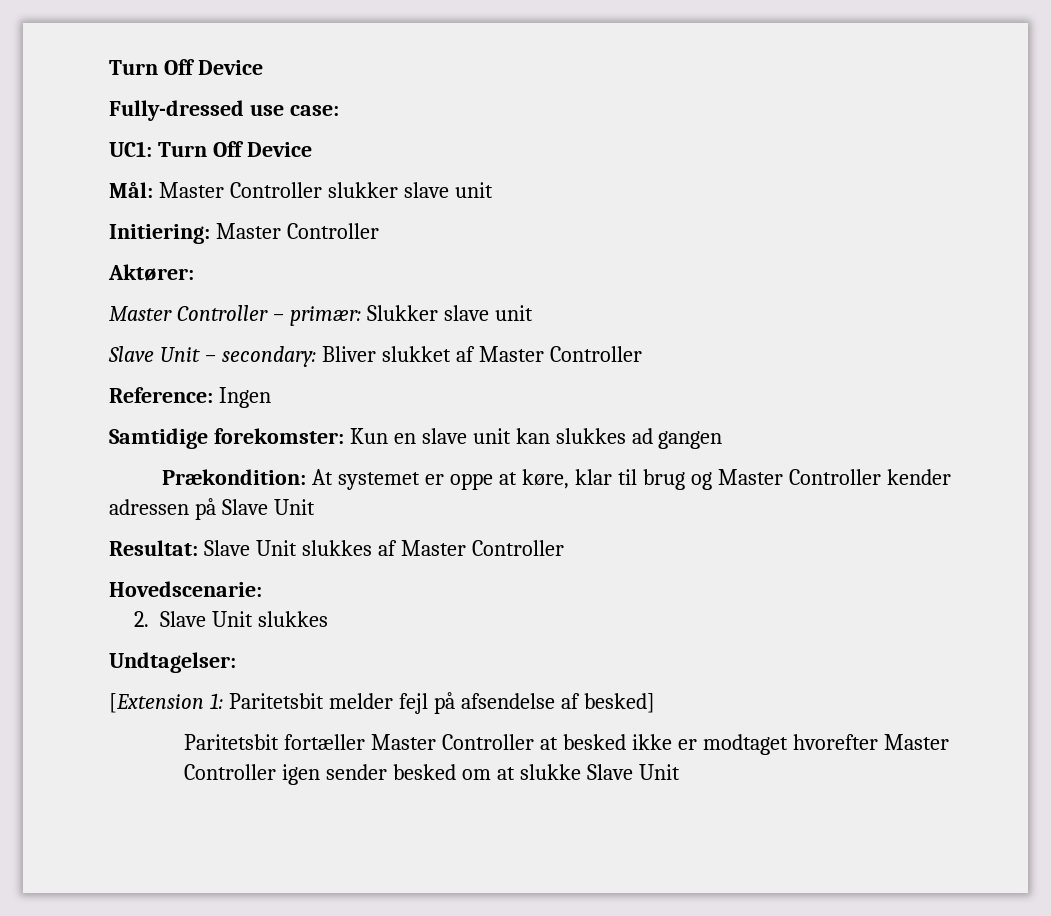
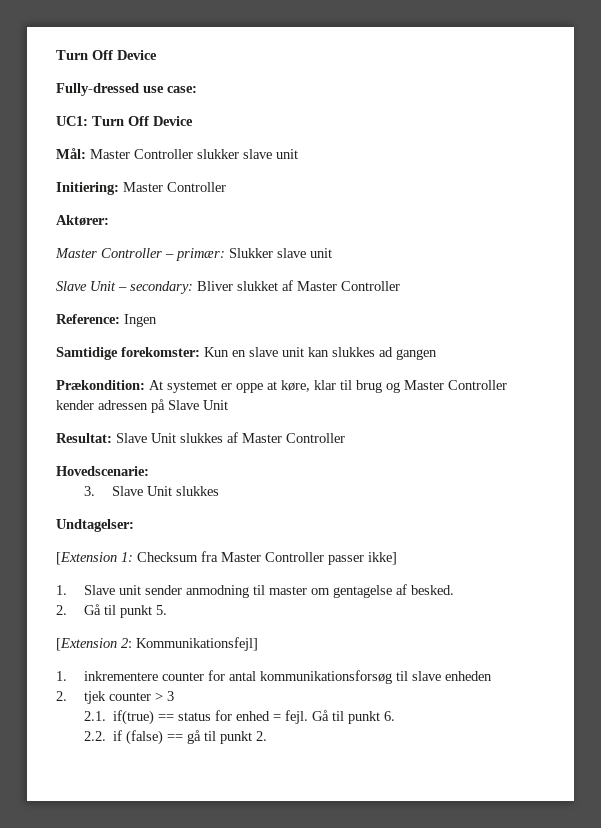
[134,611,150,627] 2. -> [83,486,95,496] 3.
[228,692,655,714] [184,734,949,755] [184,764,680,785] Paritetsbit melder fejl på afsendelse af besked] // Paritetsbit fortæller Master Controller at besked ikke er modtaget hvorefter Master Controller igen sender besked om at slukke Slave Unit -> [137,551,397,565] [56,584,454,598] [56,604,167,618] [56,637,258,651] [56,670,492,684] [56,691,174,704] [83,710,396,725] [83,730,268,745] Checksum fra Master Controller passer ikke] // 1. Slave unit sender anmodning til master om gentagelse af besked. // 2. Gå til punkt 5. // [Extension 2: Kommunikationsfejl] // 1. inkrementere counter for antal kommunikationsforsøg til slave enheden // 2. tjek counter > 3 // 2.1. if(true) == status for enhed = fejl. Gå til punkt 6. // 2.2. if (false) == gå til punkt 2.

